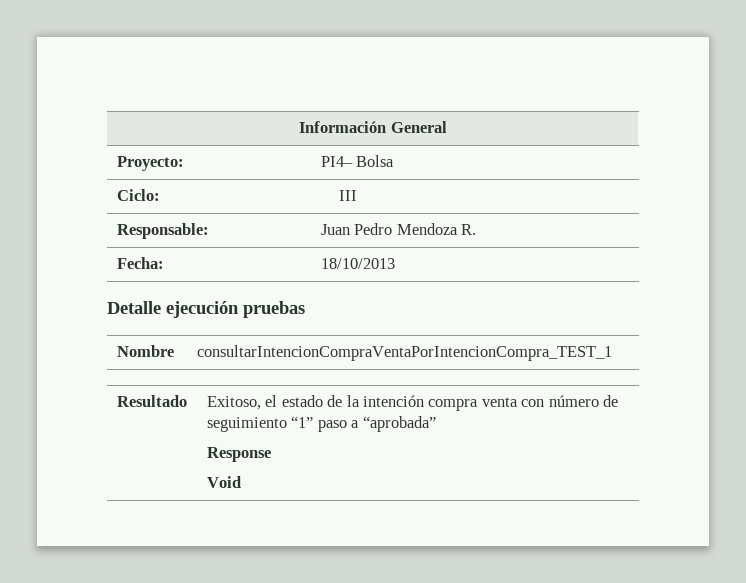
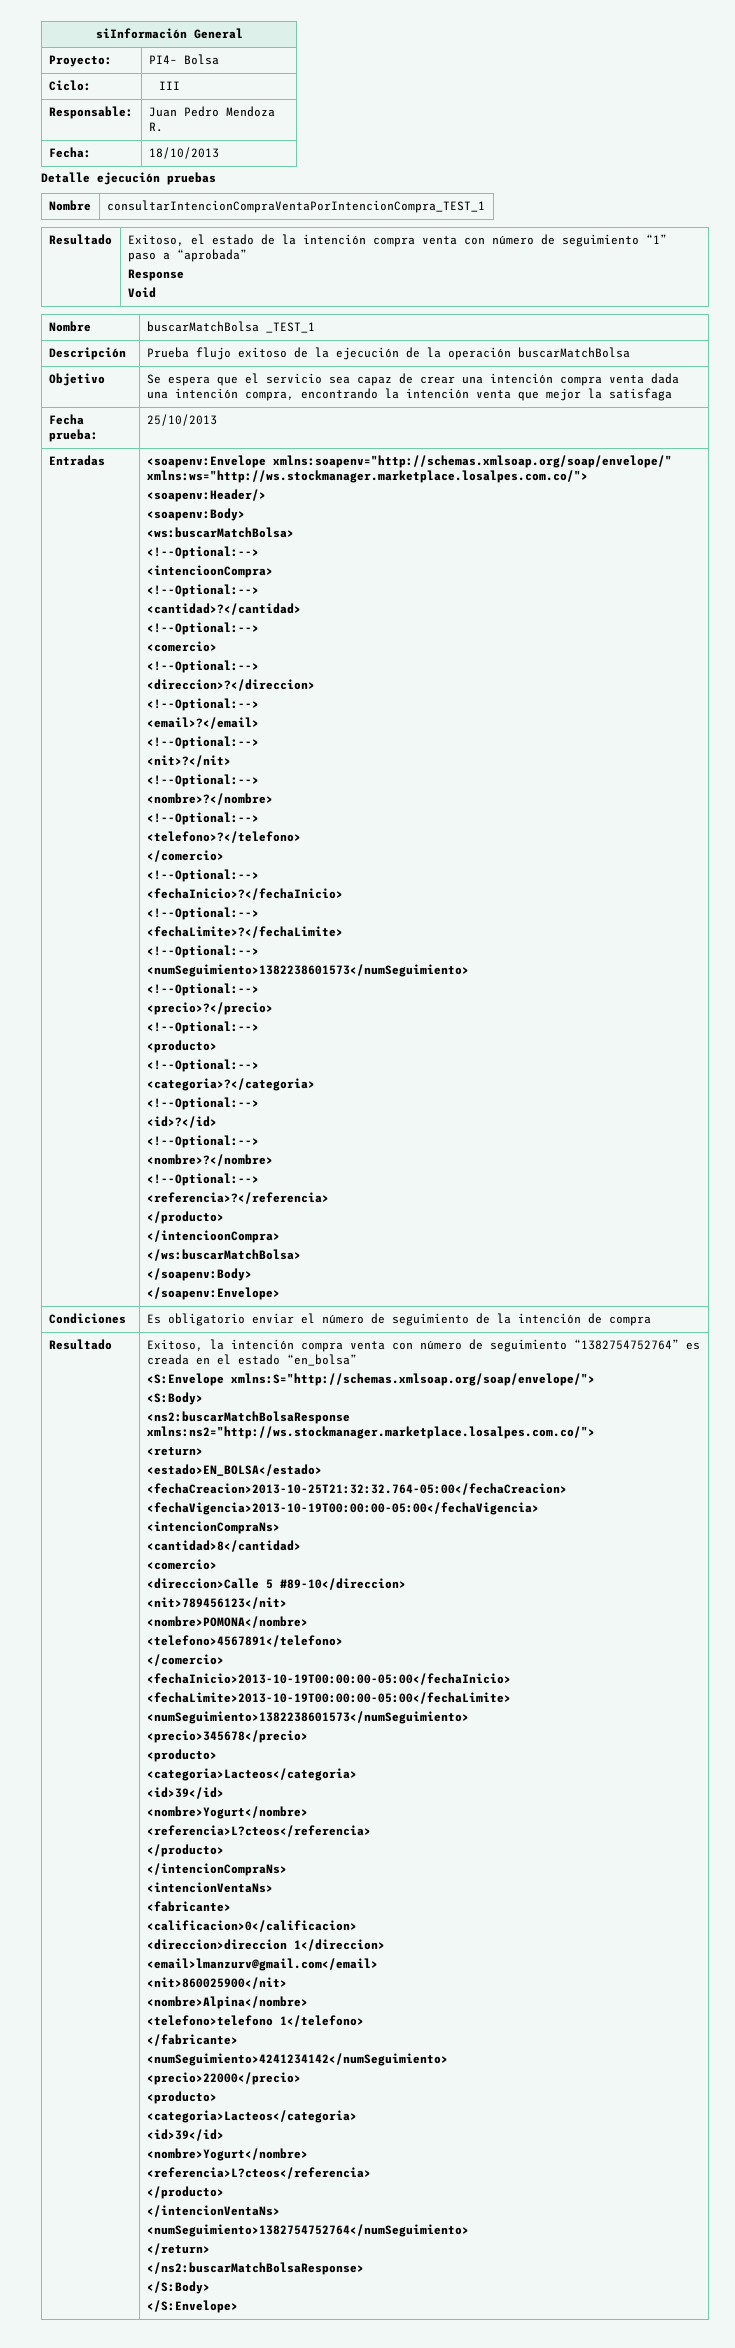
[299,121,387,133] Información -> [95,28,187,39] siInformación
(241, 482) none -> [48,321,91,332] [146,321,315,333] [48,347,126,360] [146,347,630,360] [48,373,105,386] [146,373,679,386] [146,388,672,401] [48,414,84,425] [48,429,98,442] [146,414,217,426] [48,455,105,466] [146,455,672,468] [146,470,588,483] [146,489,266,502] [146,508,245,521] [146,527,294,538] [146,546,259,559] [146,565,273,578] [146,584,259,597] [146,603,301,615] [146,622,259,635] [146,641,217,652] [146,660,259,673] [146,679,315,691] [146,698,259,711] [146,717,259,729] [146,736,259,749] [146,755,231,767] [146,774,259,787] [146,793,273,805] [146,812,259,825] [146,831,301,843] [146,850,224,862] [146,869,259,882] [146,888,343,900] [146,907,259,920] [146,926,343,938] [146,945,259,958] [146,964,469,977] [146,983,259,996] [146,1002,273,1015] [146,1021,259,1034] [146,1040,217,1053] [146,1059,259,1072] [146,1078,315,1091] [146,1097,259,1110] [146,1116,217,1128] [146,1135,259,1148] [146,1154,273,1166] [146,1173,259,1186] [146,1192,329,1204] [146,1211,224,1224] [146,1230,280,1243] [146,1249,301,1261] [146,1268,252,1281] [146,1287,280,1300] [48,1313,126,1324] [146,1313,651,1326] [48,1339,112,1350] [146,1339,700,1352] [146,1354,357,1366] [146,1373,595,1386] [146,1392,203,1405] [146,1411,350,1424] [146,1426,595,1439] [146,1447,203,1456] [146,1464,322,1476] [146,1483,567,1495] [146,1502,539,1515] [146,1521,280,1534] [146,1540,301,1552] [146,1559,217,1570] [146,1578,406,1590] [146,1597,287,1609] [146,1616,308,1628] [146,1635,343,1647] [146,1654,224,1666] [146,1673,511,1685] [146,1692,511,1704] [146,1711,469,1724] [146,1730,308,1743] [146,1749,217,1762] [146,1768,357,1781] [146,1787,224,1799] [146,1806,308,1819] [146,1825,371,1837] [146,1844,224,1857] [146,1863,287,1876] [146,1882,273,1893] [146,1901,231,1912] [146,1920,357,1932] [146,1939,385,1951] [146,1958,378,1971] [146,1977,287,1989] [146,1996,308,2009] [146,2015,364,2027] [146,2034,238,2046] [146,2053,448,2066] [146,2072,301,2085] [146,2091,217,2104] [146,2110,357,2123] [146,2129,224,2141] [146,2148,308,2161] [146,2167,371,2179] [146,2186,224,2199] [146,2205,280,2217] [146,2224,469,2237] [146,2243,210,2255] [146,2262,364,2275] [146,2281,210,2294] [146,2300,238,2313] // Nombre | buscarMatchBolsa _TEST_1 // Descripción | Prueba flujo exitoso de la ejecución de la operación buscarMatchBolsa // Objetivo | Se espera que el servicio sea capaz de crear una intención compra venta dada una intención compra, encontrando la intención venta que mejor la satisfaga // Fecha prueba: | 25/10/2013 // Entradas | <soapenv:Envelope xmlns:soapenv="http://schemas.xmlsoap.org/soap/envelope/" xmlns:ws="http://ws.stockmanager.marketplace.losalpes.com.co/"> // <soapenv:Header/> // <soapenv:Body> // <ws:buscarMatchBolsa> // <!--Optional:--> // <intencioonCompra> // <!--Optional:--> // <cantidad>?</cantidad> // <!--Optional:--> // <comercio> // <!--Optional:--> // <direccion>?</direccion> // <!--Optional:--> // <email>?</email> // <!--Optional:--> // <nit>?</nit> // <!--Optional:--> // <nombre>?</nombre> // <!--Optional:--> // <telefono>?</telefono> // </comercio> // <!--Optional:--> // <fechaInicio>?</fechaInicio> // <!--Optional:--> // <fechaLimite>?</fechaLimite> // <!--Optional:--> // <numSeguimiento>1382238601573</numSeguimiento> // <!--Optional:--> // <precio>?</precio> // <!--Optional:--> // <producto> // <!--Optional:--> // <categoria>?</categoria> // <!--Optional:--> // <id>?</id> // <!--Optional:--> // <nombre>?</nombre> // <!--Optional:--> // <referencia>?</referencia> // </producto> // </intencioonCompra> // </ws:buscarMatchBolsa> // </soapenv:Body> // </soapenv:Envelope> // Condiciones | Es obligatorio enviar el número de seguimiento de la intención de compra // Resultado | Exitoso, la intención compra venta con número de seguimiento “1382754752764” es creada en el estado “en_bolsa” // <S:Envelope xmlns:S="http://schemas.xmlsoap.org/soap/envelope/"> // <S:Body> // <ns2:buscarMatchBolsaResponse xmlns:ns2="http://ws.stockmanager.marketplace.losalpes.com.co/"> // <return> // <estado>EN_BOLSA</estado> // <fechaCreacion>2013-10-25T21:32:32.764-05:00</fechaCreacion> // <fechaVigencia>2013-10-19T00:00:00-05:00</fechaVigencia> // <intencionCompraNs> // <cantidad>8</cantidad> // <comercio> // <direccion>Calle 5 #89-10</direccion> // <nit>789456123</nit> // <nombre>POMONA</nombre> // <telefono>4567891</telefono> // </comercio> // <fechaInicio>2013-10-19T00:00:00-05:00</fechaInicio> // <fechaLimite>2013-10-19T00:00:00-05:00</fechaLimite> // <numSeguimiento>1382238601573</numSeguimiento> // <precio>345678</precio> // <producto> // <categoria>Lacteos</categoria> // <id>39</id> // <nombre>Yogurt</nombre> // <referencia>L?cteos</referencia> // </producto> // </intencionCompraNs> // <intencionVentaNs> // <fabricante> // <calificacion>0</calificacion> // <direccion>direccion 1</direccion> // <email>lmanzurv@gmail.com</email> // <nit>860025900</nit> // <nombre>Alpina</nombre> // <telefono>telefono 1</telefono> // </fabricante> // <numSeguimiento>4241234142</numSeguimiento> // <precio>22000</precio> // <producto> // <categoria>Lacteos</categoria> // <id>39</id> // <nombre>Yogurt</nombre> // <referencia>L?cteos</referencia> // </producto> // </intencionVentaNs> // <numSeguimiento>1382754752764</numSeguimiento> // </return> // </ns2:buscarMatchBolsaResponse> // </S:Body> // </S:Envelope>

